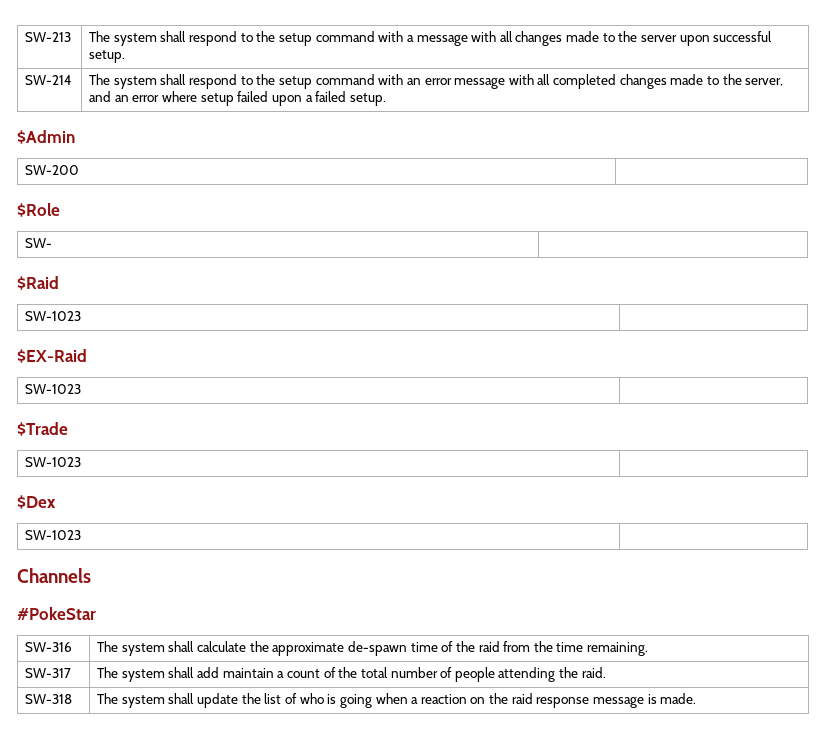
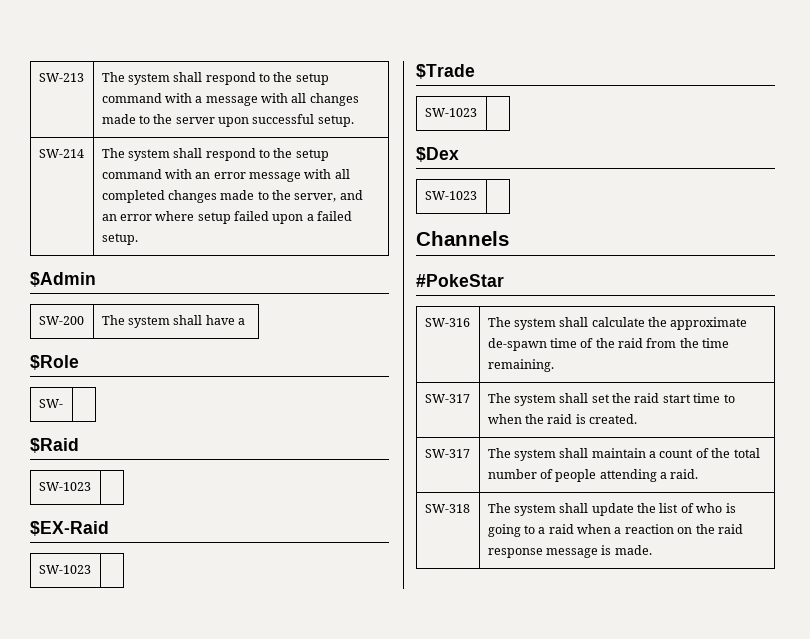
(80, 170) none -> [101,315,246,328] The system shall have a
[196,667,219,678] add -> [591,393,735,403] [487,414,638,424] [424,449,470,458] [487,448,589,461] set the raid start time to when the raid is created. // SW-317 | The system shall
[559,667,579,678] the -> [660,472,668,479] a
(372, 701) none -> [523,524,574,534] to a raid

